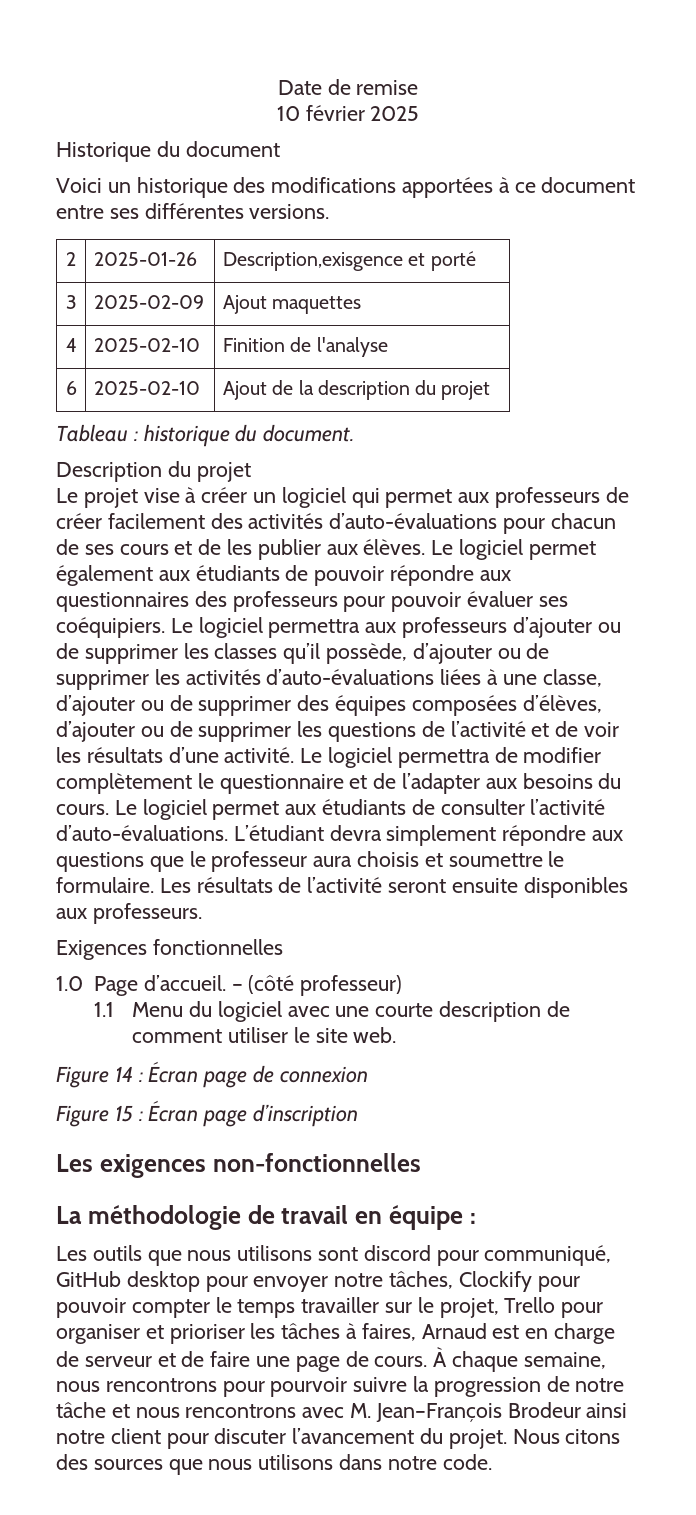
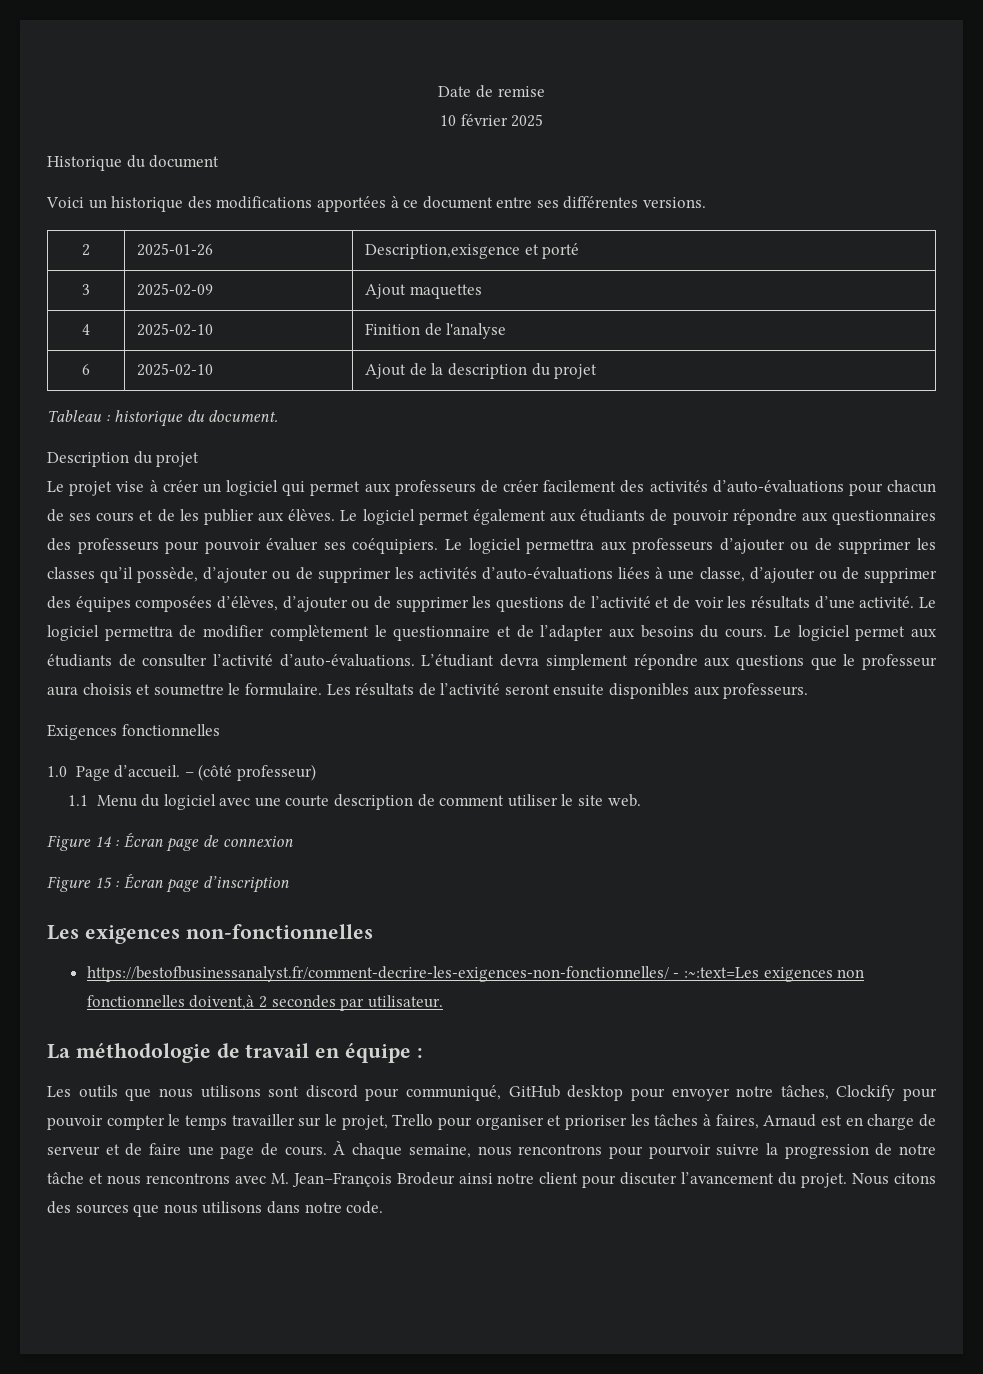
(421, 1162) none -> [86,966,865,982] [86,995,443,1011] // https://bestofbusinessanalyst.fr/comment-decrire-les-exigences-non-fonctionnelles/ - :~:text=Les exigences non fonctionnelles doivent,à 2 secondes par utilisateur.

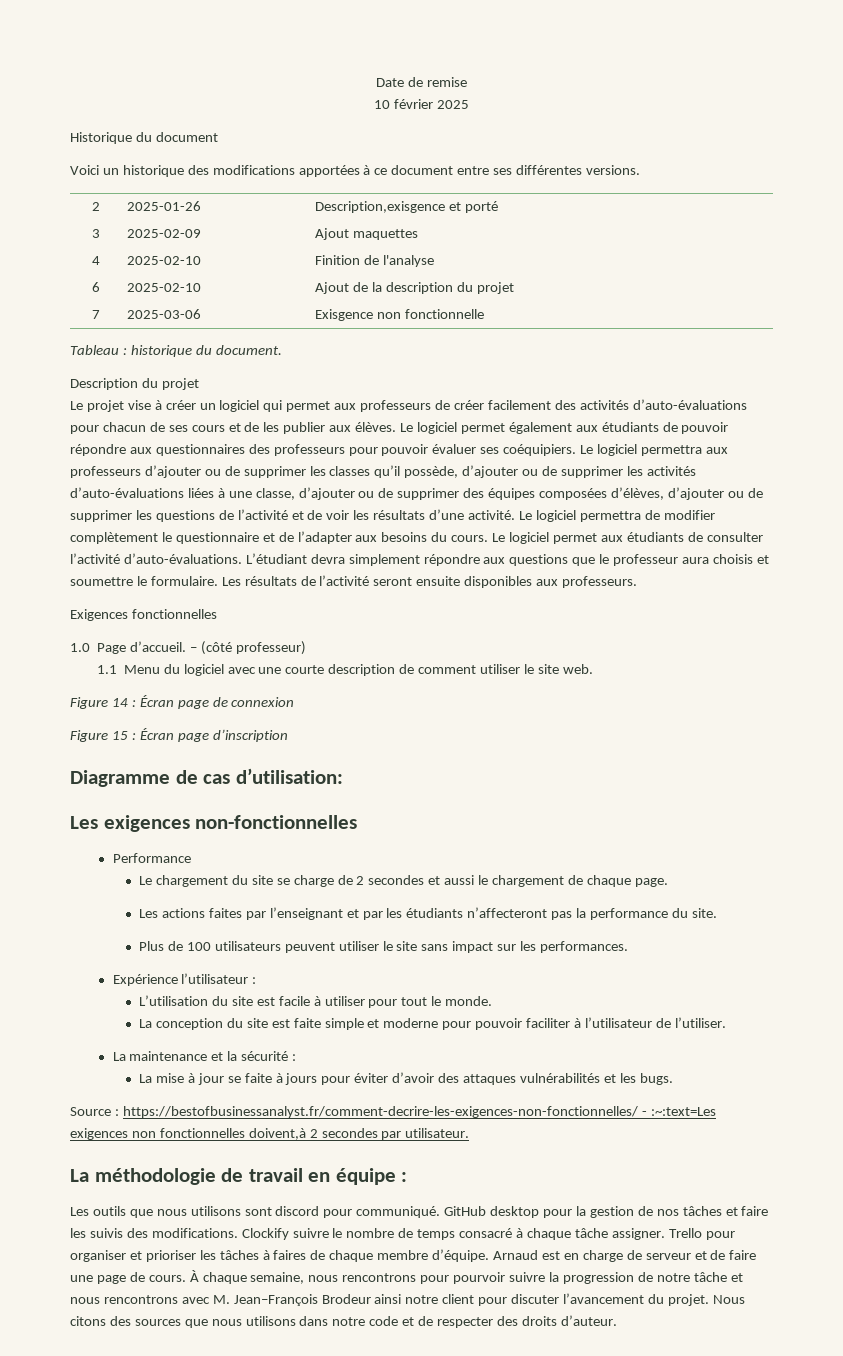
(598, 371) none -> [91,310,100,319] [127,309,202,319] [315,309,485,321] // 7 | 2025-03-06 | Exisgence non fonctionnelle
(289, 884) none -> [70,768,343,787] // Diagramme de cas d’utilisation:
(373, 931) none -> [112,853,191,863] [139,875,668,887] [139,907,717,920] [139,941,629,953] [112,973,257,986] [139,995,493,1008] [139,1017,726,1030] [112,1051,297,1061] [139,1072,673,1085] [70,1107,119,1116] Performance // Le chargement du site se charge de 2 secondes et aussi le chargement de chaque page. // Les actions faites par l’enseignant et par les étudiants n’affecteront pas la performance du site. // Plus de 100 utilisateurs peuvent utiliser le site sans impact sur les performances. // Expérience l’utilisateur : // L’utilisation du site est facile à utiliser pour tout le monde. // La conception du site est faite simple et moderne pour pouvoir faciliter à l’utilisateur de l’utiliser. // La maintenance et la sécurité : // La mise à jour se faite à jours pour éviter d’avoir des attaques vulnérabilités et les bugs. // Source :
[406,1085,501,1101] communiqué, -> [356,1206,441,1218] communiqué.
[671,1085,937,1101] [47,1114,388,1130] envoyer notre tâches, Clockify pour pouvoir compter le temps travailler sur le projet, -> [575,1206,769,1218] [70,1228,665,1240] la gestion de nos tâches et faire les suivis des modifications. Clockify suivre le nombre de temps consacré à chaque tâche assigner.
[715,1114,759,1129] faires, -> [273,1249,490,1262] faires de chaque membre d’équipe.
[346,1201,384,1214] code. -> [369,1315,617,1328] code et de respecter des droits d’auteur.

